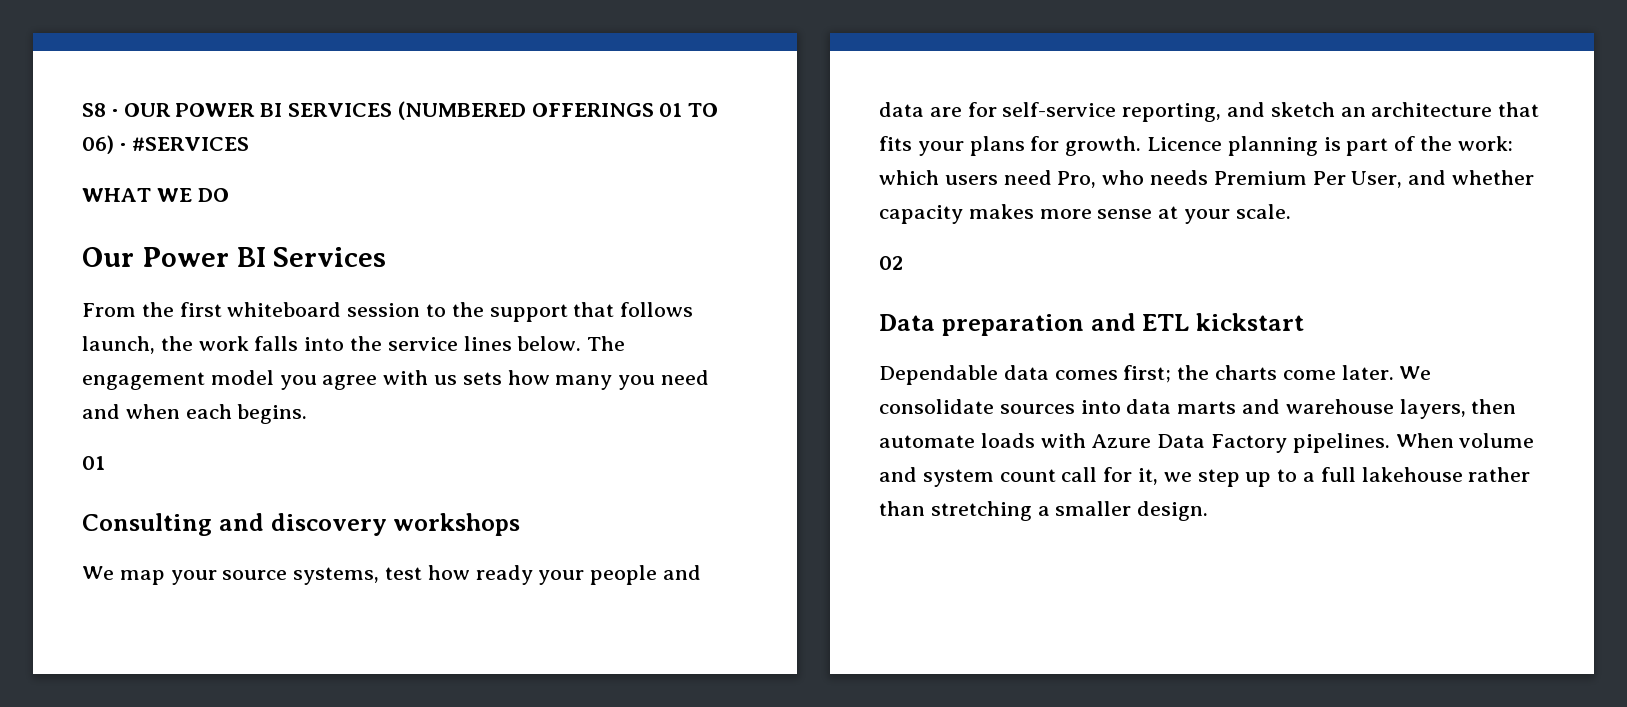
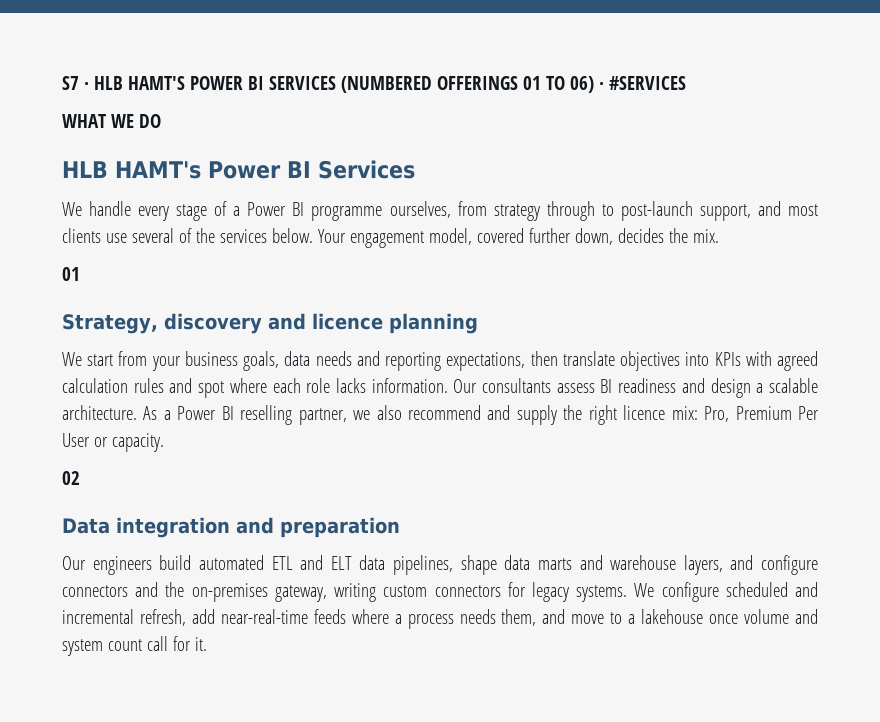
[82,103,171,117] S8 · OUR -> [62,76,185,90] S7 · HLB HAMT'S
[82,247,134,267] Our -> [62,161,201,179] HLB HAMT's
[82,302,694,322] [82,336,626,354] [82,370,710,390] [82,404,308,424] [82,456,105,470] [82,513,521,536] [82,565,702,585] [879,102,1540,122] [879,136,1513,156] [879,170,1535,188] [879,204,1291,224] From the first whiteboard session to the support that follows launch, the work falls into the service lines below. The engagement model you agree with us sets how many you need and when each begins. // 01 // Consulting and discovery workshops // We map your source systems, test how ready your people and data are for self-service reporting, and sketch an architecture that fits your plans for growth. Licence planning is part of the work: which users need Pro, who needs Premium Per User, and whether capacity makes more sense at your scale. -> [62,201,818,221] [62,228,719,248] [62,267,80,281] [62,313,478,334] [62,351,819,371] [62,378,819,398] [62,405,820,425] [62,433,164,452] We handle every stage of a Power BI programme ourselves, from strategy through to post-launch support, and most clients use several of the services below. Your engagement model, covered further down, decides the mix. // 01 // Strategy, discovery and licence planning // We start from your business goals, data needs and reporting expectations, then translate objectives into KPIs with agreed calculation rules and spot where each role lacks information. Our consultants assess BI readiness and design a scalable architecture. As a Power BI reselling partner, we also recommend and supply the right licence mix: Pro, Premium Per User or capacity.
(935, 322) none -> [116,517,274,538] integration and
[1090,313,1304,331] [879,365,1432,385] [879,399,1121,414] and ETL kickstart // Dependable data comes first; the charts come later. We consolidate sources into -> [62,555,497,575] // Our engineers build automated ETL and ELT data pipelines, shape
[1471,399,1517,414] [879,433,1454,453] then automate loads with Azure Data Factory pipelines. When -> [730,555,818,575] [62,582,819,602] [62,609,739,629] and configure connectors and the on-premises gateway, writing custom connectors for legacy systems. We configure scheduled and incremental refresh, add near-real-time feeds where a process needs them, and move to a lakehouse once
[1138,467,1531,487] [879,501,1209,521] it, we step up to a full lakehouse rather than stretching a smaller design. -> [194,637,207,651] it.

